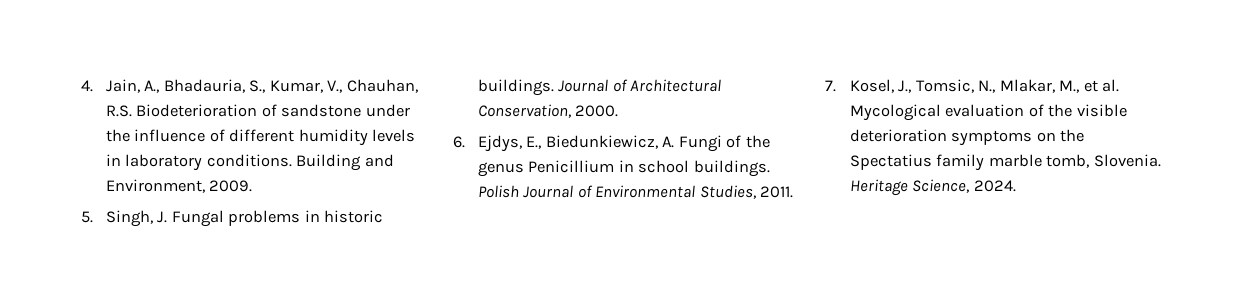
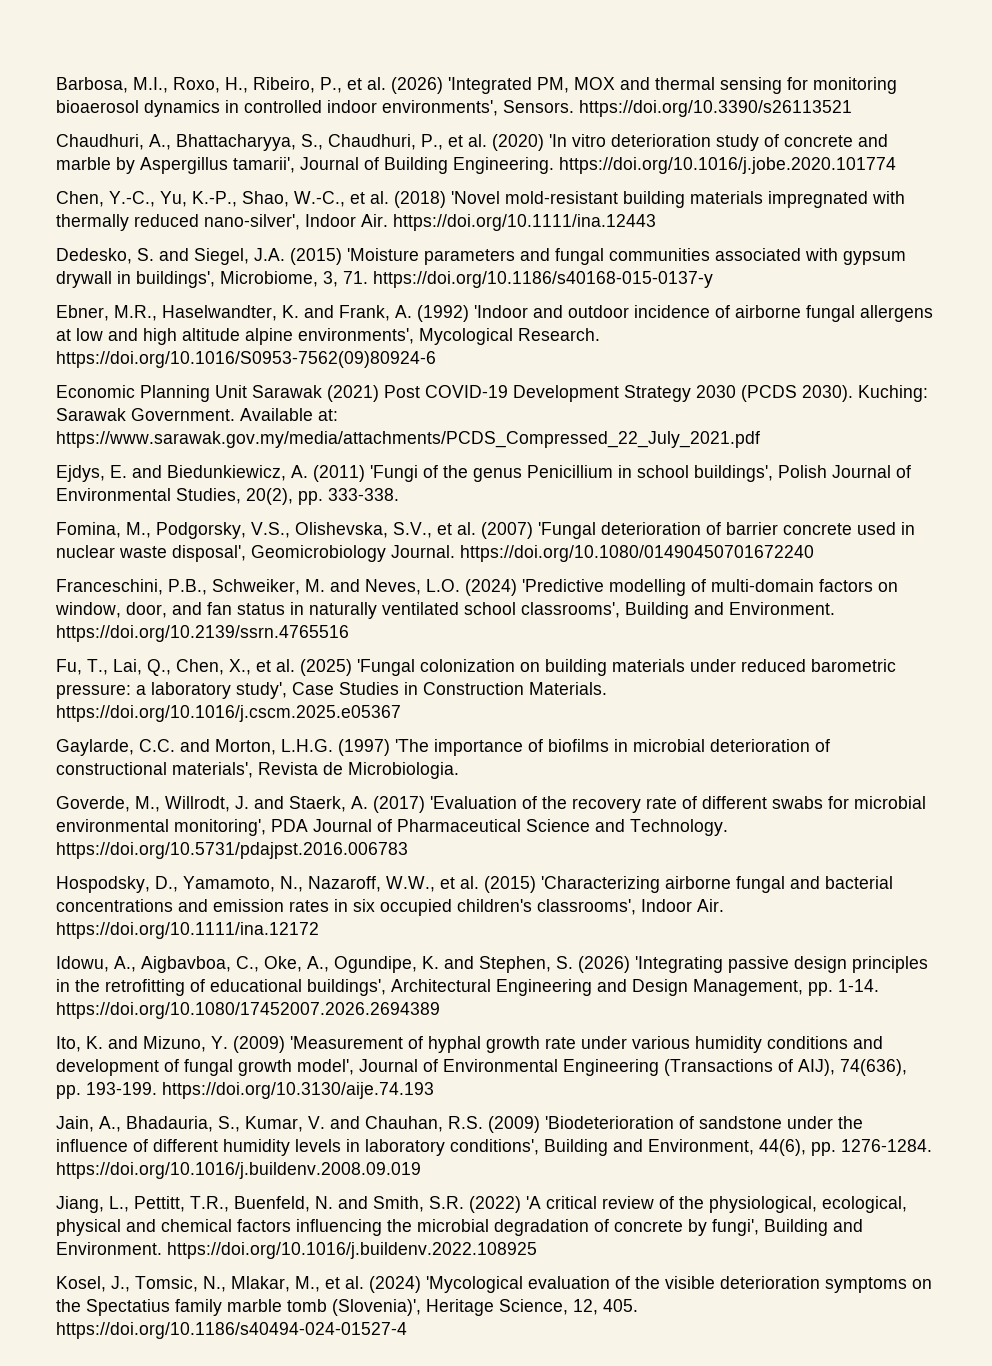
[81,80,93,92] 4. -> [56,77,897,94] [56,100,852,117] [56,134,888,151] [56,157,896,174] [56,191,905,208] [56,214,656,231] [56,248,906,265] [56,271,713,288] [56,305,933,322] [56,328,600,345] [56,351,436,368] [56,385,928,402] [56,408,338,421] [56,431,760,448] [56,465,911,482] [56,488,399,505] [56,522,915,539] [56,545,814,562] [56,579,898,596] [55,602,835,619] [56,625,349,642] [56,659,896,676] [56,682,607,699] [56,705,401,722] [56,739,830,756] [56,762,459,779] [56,796,926,813] [56,819,728,836] [56,842,408,859] [56,876,893,893] [56,899,724,916] [56,922,319,939] [56,956,928,973] [56,979,879,996] [56,1002,440,1019] [56,1036,883,1053] [56,1059,907,1076] [56,1082,434,1099] Barbosa, M.I., Roxo, H., Ribeiro, P., et al. (2026) 'Integrated PM, MOX and thermal sensing for monitoring bioaerosol dynamics in controlled indoor environments', Sensors. https://doi.org/10.3390/s26113521 // Chaudhuri, A., Bhattacharyya, S., Chaudhuri, P., et al. (2020) 'In vitro deterioration study of concrete and marble by Aspergillus tamarii', Journal of Building Engineering. https://doi.org/10.1016/j.jobe.2020.101774 // Chen, Y.-C., Yu, K.-P., Shao, W.-C., et al. (2018) 'Novel mold-resistant building materials impregnated with thermally reduced nano-silver', Indoor Air. https://doi.org/10.1111/ina.12443 // Dedesko, S. and Siegel, J.A. (2015) 'Moisture parameters and fungal communities associated with gypsum drywall in buildings', Microbiome, 3, 71. https://doi.org/10.1186/s40168-015-0137-y // Ebner, M.R., Haselwandter, K. and Frank, A. (1992) 'Indoor and outdoor incidence of airborne fungal allergens at low and high altitude alpine environments', Mycological Research. https://doi.org/10.1016/S0953-7562(09)80924-6 // Economic Planning Unit Sarawak (2021) Post COVID-19 Development Strategy 2030 (PCDS 2030). Kuching: Sarawak Government. Available at: https://www.sarawak.gov.my/media/attachments/PCDS_Compressed_22_July_2021.pdf // Ejdys, E. and Biedunkiewicz, A. (2011) 'Fungi of the genus Penicillium in school buildings', Polish Journal of Environmental Studies, 20(2), pp. 333-338. // Fomina, M., Podgorsky, V.S., Olishevska, S.V., et al. (2007) 'Fungal deterioration of barrier concrete used in nuclear waste disposal', Geomicrobiology Journal. https://doi.org/10.1080/01490450701672240 // Franceschini, P.B., Schweiker, M. and Neves, L.O. (2024) 'Predictive modelling of multi-domain factors on window, door, and fan status in naturally ventilated school classrooms', Building and Environment. https://doi.org/10.2139/ssrn.4765516 // Fu, T., Lai, Q., Chen, X., et al. (2025) 'Fungal colonization on building materials under reduced barometric pressure: a laboratory study', Case Studies in Construction Materials. https://doi.org/10.1016/j.cscm.2025.e05367 // Gaylarde, C.C. and Morton, L.H.G. (1997) 'The importance of biofilms in microbial deterioration of constructional materials', Revista de Microbiologia. // Goverde, M., Willrodt, J. and Staerk, A. (2017) 'Evaluation of the recovery rate of different swabs for microbial environmental monitoring', PDA Journal of Pharmaceutical Science and Technology. https://doi.org/10.5731/pdajpst.2016.006783 // Hospodsky, D., Yamamoto, N., Nazaroff, W.W., et al. (2015) 'Characterizing airborne fungal and bacterial concentrations and emission rates in six occupied children's classrooms', Indoor Air. https://doi.org/10.1111/ina.12172 // Idowu, A., Aigbavboa, C., Oke, A., Ogundipe, K. and Stephen, S. (2026) 'Integrating passive design principles in the retrofitting of educational buildings', Architectural Engineering and Design Management, pp. 1-14. https://doi.org/10.1080/17452007.2026.2694389 // Ito, K. and Mizuno, Y. (2009) 'Measurement of hyphal growth rate under various humidity conditions and development of fungal growth model', Journal of Environmental Engineering (Transactions of AIJ), 74(636), pp. 193-199. https://doi.org/10.3130/aije.74.193 //
[327,79,418,93] [105,104,258,117] V., Chauhan, R.S. Biodeterioration -> [308,1116,674,1133] V. and Chauhan, R.S. (2009) 'Biodeterioration
[206,154,292,167] conditions. -> [450,1139,539,1155] conditions',
[209,180,253,192] [81,210,384,227] [477,79,722,96] [477,104,619,118] [453,135,770,152] [477,160,770,177] [477,185,794,199] [825,80,836,92] 2009. // 5. Singh, J. Fungal problems in historic buildings. Journal of Architectural Conservation, 2000. // 6. Ejdys, E., Biedunkiewicz, A. Fungi of the genus Penicillium in school buildings. Polish Journal of Environmental Studies, 2011. // 7. -> [759,1139,932,1156] [56,1162,421,1179] [56,1196,907,1213] [56,1219,863,1236] [56,1242,537,1259] 44(6), pp. 1276-1284. https://doi.org/10.1016/j.buildenv.2008.09.019 // Jiang, L., Pettitt, T.R., Buenfeld, N. and Smith, S.R. (2022) 'A critical review of the physiological, ecological, physical and chemical factors influencing the microbial degradation of concrete by fungi', Building and Environment. https://doi.org/10.1016/j.buildenv.2022.108925 //
[849,104,941,121] Mycological -> [369,1276,523,1293] (2024) 'Mycological
[1046,154,1161,168] [849,179,1016,196] tomb, Slovenia. Heritage Science, 2024. -> [287,1299,638,1316] [56,1322,407,1339] tomb (Slovenia)', Heritage Science, 12, 405. https://doi.org/10.1186/s40494-024-01527-4

